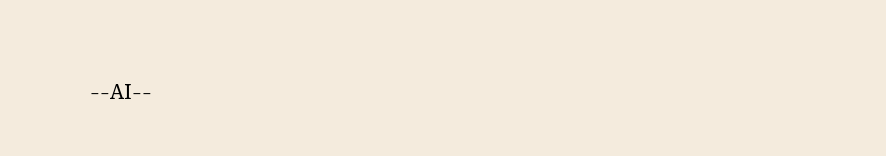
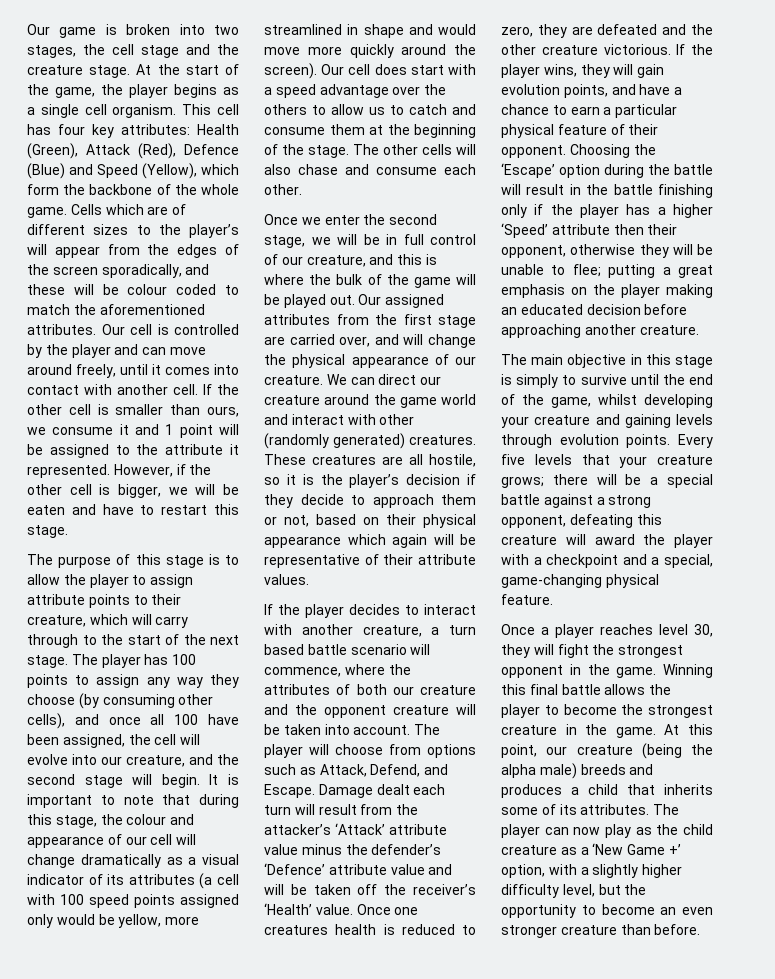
[90,84,152,99] --AI-- -> [27,24,240,38] [27,44,239,58] [27,64,239,78] [27,84,239,98] [27,104,239,118] [27,124,239,138] [27,143,239,159] [27,163,239,179] [27,184,239,195] [27,204,187,218] [27,224,239,238] [27,244,239,258] [27,264,210,278] [27,284,239,295] [27,304,205,315] [27,324,239,335] [27,344,206,358] [27,364,239,378] [27,384,239,395] [27,404,239,417] [27,424,240,438] [27,444,239,458] [27,464,212,478] [27,484,239,498] [27,504,239,515] [27,525,68,538] [27,554,239,568] [27,574,194,588] [27,594,182,608] [27,614,189,628] [27,634,239,648] [27,654,197,668] [27,674,239,688] [27,693,214,709] [27,713,239,729] [27,734,201,748] [27,754,239,767] [27,774,239,788] [27,794,239,808] [27,814,195,828] [27,834,197,848] [27,854,239,868] [27,873,239,889] [27,894,239,908] [27,914,200,928] [264,24,476,38] [264,44,476,58] [264,63,476,79] [264,84,447,98] [264,104,476,115] [264,124,476,138] [264,144,476,158] [264,164,476,175] [264,184,302,195] [264,214,438,225] [264,234,476,248] [264,254,437,267] [264,274,476,288] [264,294,445,308] [264,314,476,328] [264,334,476,348] [264,354,476,368] [264,374,442,385] [264,394,476,408] [264,414,415,425] [264,433,476,449] [264,454,476,467] [264,474,476,488] [264,494,476,508] [264,514,476,528] [264,534,476,548] [264,554,476,568] [264,574,309,585] [264,604,476,618] [264,624,476,637] [264,644,431,655] [264,664,411,677] [264,684,476,695] [264,704,476,718] [264,724,441,735] [264,744,476,758] [264,764,449,777] [264,784,446,798] [264,804,419,815] [264,823,447,835] [264,844,442,855] [264,863,453,875] [264,884,476,895] [264,903,419,915] [264,924,476,935] [501,24,713,38] [501,44,713,55] [501,64,665,78] [501,84,683,98] [501,104,678,118] [501,124,659,138] [501,144,656,158] [501,163,713,178] [501,184,713,198] [501,204,713,218] [501,223,678,238] [501,244,713,258] [501,264,713,278] [501,284,713,298] [501,304,688,315] [501,324,699,338] [501,354,713,368] [501,374,713,388] [501,394,713,408] [501,414,713,428] [501,434,713,448] [501,454,713,468] [501,474,713,488] [501,494,652,508] [501,514,662,528] [501,534,713,548] [501,554,713,568] [501,574,659,588] [501,594,553,605] [501,624,713,638] [501,644,684,658] [501,664,713,678] [501,684,672,695] [501,704,713,718] [501,724,713,738] [501,743,713,759] [501,763,654,779] [501,784,713,798] [501,804,680,815] [501,824,713,838] [501,843,681,855] [501,864,683,878] [501,884,647,898] [501,904,713,918] [501,924,701,938] Our game is broken into two stages, the cell stage and the creature stage. At the start of the game, the player begins as a single cell organism. This cell has four key attributes: Health (Green), Attack (Red), Defence (Blue) and Speed (Yellow), which form the backbone of the whole game. Cells which are of different sizes to the player’s will appear from the edges of the screen sporadically, and these will be colour coded to match the aforementioned attributes. Our cell is controlled by the player and can move around freely, until it comes into contact with another cell. If the other cell is smaller than ours, we consume it and 1 point will be assigned to the attribute it represented. However, if the other cell is bigger, we will be eaten and have to restart this stage. // The purpose of this stage is to allow the player to assign attribute points to their creature, which will carry through to the start of the next stage. The player has 100 points to assign any way they choose (by consuming other cells), and once all 100 have been assigned, the cell will evolve into our creature, and the second stage will begin. It is important to note that during this stage, the colour and appearance of our cell will change dramatically as a visual indicator of its attributes (a cell with 100 speed points assigned only would be yellow, more streamlined in shape and would move more quickly around the screen). Our cell does start with a speed advantage over the others to allow us to catch and consume them at the beginning of the stage. The other cells will also chase and consume each other. // Once we enter the second stage, we will be in full control of our creature, and this is where the bulk of the game will be played out. Our assigned attributes from the first stage are carried over, and will change the physical appearance of our creature. We can direct our creature around the game world and interact with other (randomly generated) creatures. These creatures are all hostile, so it is the player’s decision if they decide to approach them or not, based on their physical appearance which again will be representative of their attribute values. // If the player decides to interact with another creature, a turn based battle scenario will commence, where the attributes of both our creature and the opponent creature will be taken into account. The player will choose from options such as Attack, Defend, and Escape. Damage dealt each turn will result from the attacker’s ‘Attack’ attribute value minus the defender’s ‘Defence’ attribute value and will be taken off the receiver’s ‘Health’ value. Once one creatures health is reduced to zero, they are defeated and the other creature victorious. If the player wins, they will gain evolution points, and have a chance to earn a particular physical feature of their opponent. Choosing the ‘Escape’ option during the battle will result in the battle finishing only if the player has a higher ‘Speed’ attribute then their opponent, otherwise they will be unable to flee; putting a great emphasis on the player making an educated decision before approaching another creature. // The main objective in this stage is simply to survive until the end of the game, whilst developing your creature and gaining levels through evolution points. Every five levels that your creature grows; there will be a special battle against a strong opponent, defeating this creature will award the player with a checkpoint and a special, game-changing physical feature. // Once a player reaches level 30, they will fight the strongest opponent in the game. Winning this final battle allows the player to become the strongest creature in the game. At this point, our creature (being the alpha male) breeds and produces a child that inherits some of its attributes. The player can now play as the child creature as a ‘New Game +’ option, with a slightly higher difficulty level, but the opportunity to become an even stronger creature than before.

